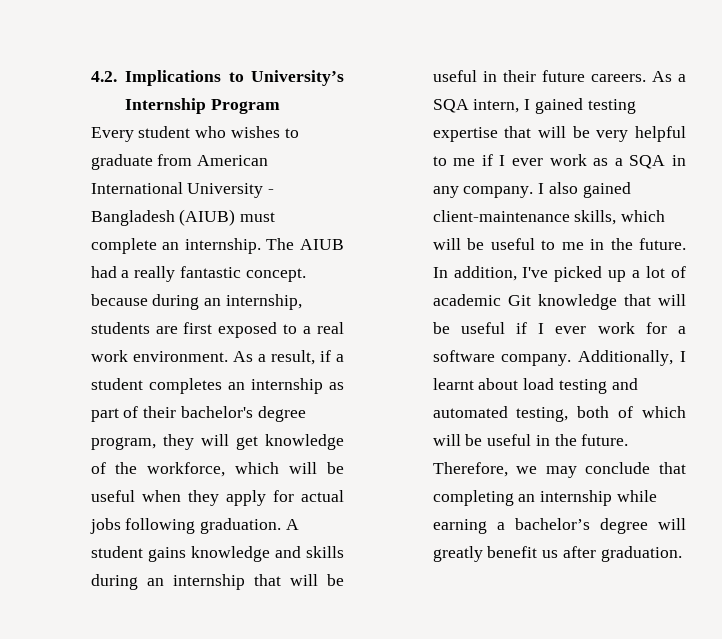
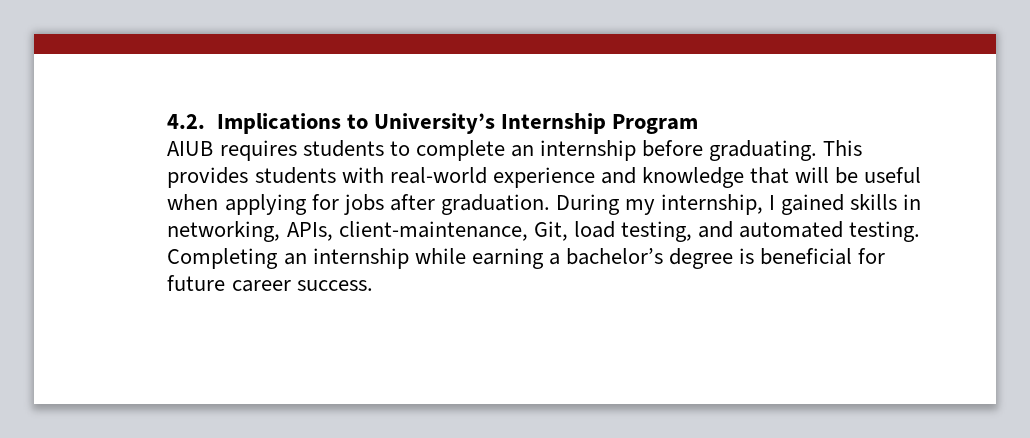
[90,126,299,142] [90,154,269,170] [90,182,275,198] [90,209,276,226] [90,238,344,254] [90,266,306,282] [90,294,302,310] [90,322,344,338] [90,350,344,365] [90,378,345,394] [90,406,306,422] [90,434,344,450] [90,462,345,477] [90,490,345,506] [89,518,299,534] [90,546,344,562] [90,574,345,590] [432,70,686,82] [432,98,636,114] [432,126,686,142] [432,154,686,169] [432,182,631,198] [432,210,666,225] [432,238,686,250] [432,266,686,282] [432,294,531,306] Every student who wishes to graduate from American International University - Bangladesh (AIUB) must complete an internship. The AIUB had a really fantastic concept. because during an internship, students are first exposed to a real work environment. As a result, if a student completes an internship as part of their bachelor's degree program, they will get knowledge of the workforce, which will be useful when they apply for actual jobs following graduation. A student gains knowledge and skills during an internship that will be useful in their future careers. As a SQA intern, I gained testing expertise that will be very helpful to me if I ever work as a SQA in any company. I also gained client-maintenance skills, which will be useful to me in the future. In addition, I've picked up a lot of academic Git -> [167,140,863,161] [167,167,636,188] AIUB requires students to complete an internship before graduating. This provides students with real-world experience and
[516,322,686,334] [432,350,686,366] [432,378,638,394] [432,406,686,422] [432,434,629,446] [432,462,686,478] [432,490,514,506] if I ever work for a software company. Additionally, I learnt about load testing and automated testing, both of which will be useful in the future. Therefore, we may conclude that completing -> [167,194,922,215] [167,221,921,242] [167,248,279,269] when applying for jobs after graduation. During my internship, I gained skills in networking, APIs, client-maintenance, Git, load testing, and automated testing. Completing
[658,518,686,530] [432,546,682,562] will greatly benefit us after graduation. -> [739,248,886,265] [167,275,373,292] is beneficial for future career success.

